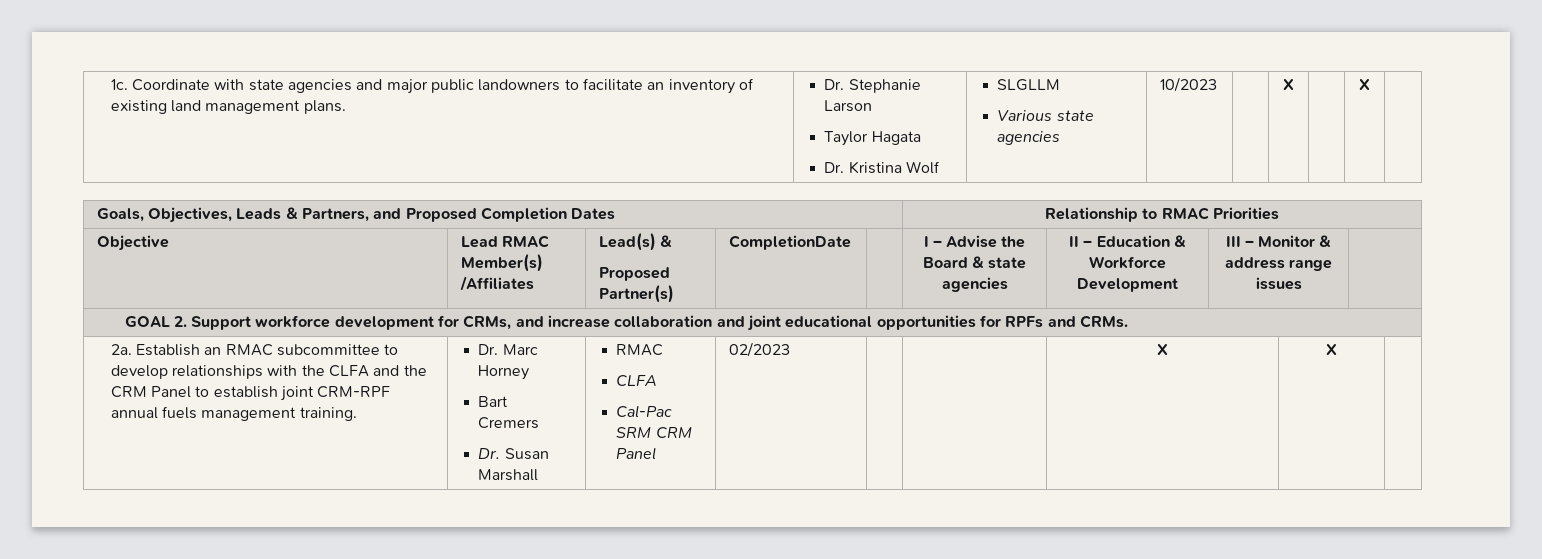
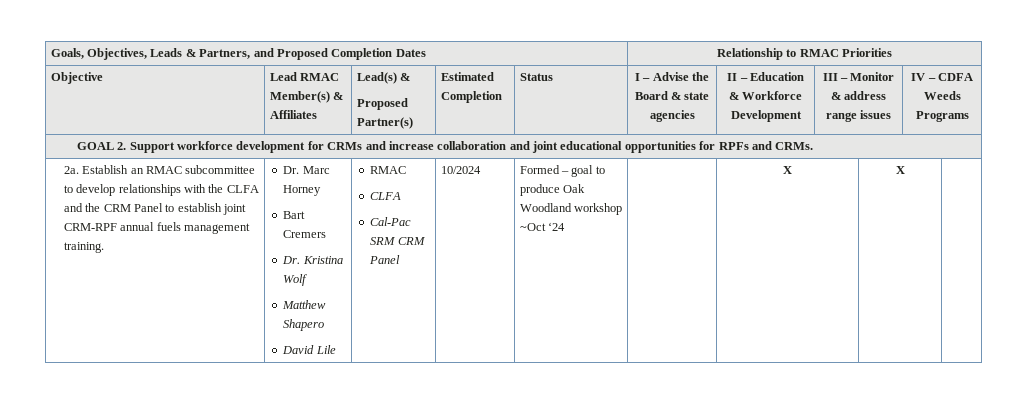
[110,78,754,94] [110,100,346,114] [824,79,921,93] [824,100,873,112] [824,131,921,146] [824,161,941,174] [997,79,1061,91] [997,110,1094,121] [997,131,1061,145] [1159,77,1217,92] [1283,79,1294,90] [1359,79,1370,90] 1c. Coordinate with state agencies and major public landowners to facilitate an inventory of existing land management plans. | Dr. Stephanie Larson // Taylor Hagata // Dr. Kristina Wolf | SLGLLM // Various state agencies | 10/2023 | | X | | X | // -> (50, 53) none
[459,276,534,291] /Affiliates -> [333,92,344,100] [269,110,317,119] & Affiliates
[728,235,851,250] CompletionDate | -> [440,72,494,81] [440,91,502,103] [519,73,553,81] Estimated Completion | Status
(1302, 283) none -> [911,73,973,81] [923,91,961,100] [915,111,969,122] IV – CDFA Weeds Programs
[463,315,512,330] CRMs, -> [327,142,363,150] CRMs
[504,448,549,460] [478,469,539,481] Susan Marshall -> [302,256,343,264] [283,274,308,286] [282,300,327,309] [283,319,325,331] [282,345,336,354] Kristina Wolf // Matthew Shapero // David Lile
[728,342,790,357] 02/2023 | -> [440,166,481,174] [519,165,605,177] [519,184,586,196] [519,203,623,215] [519,222,566,231] 10/2024 | Formed – goal to produce Oak Woodland workshop ~Oct ‘24

